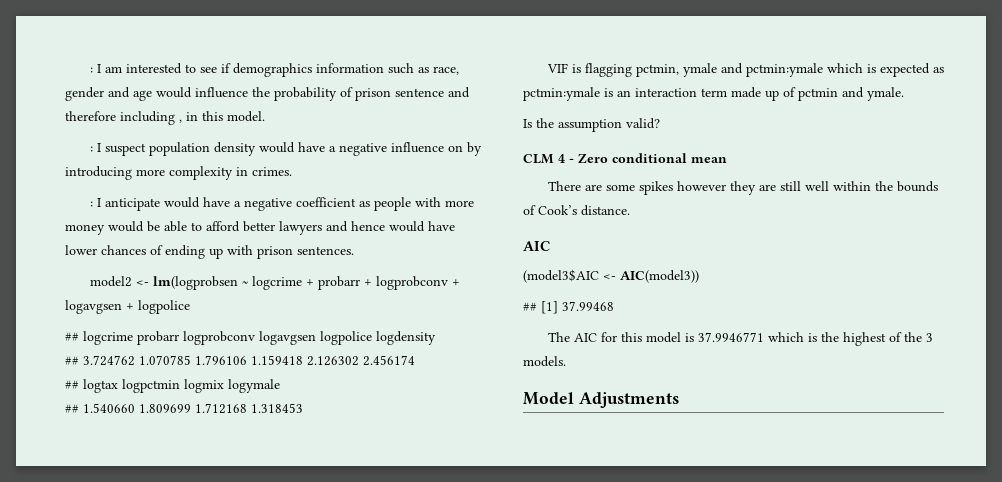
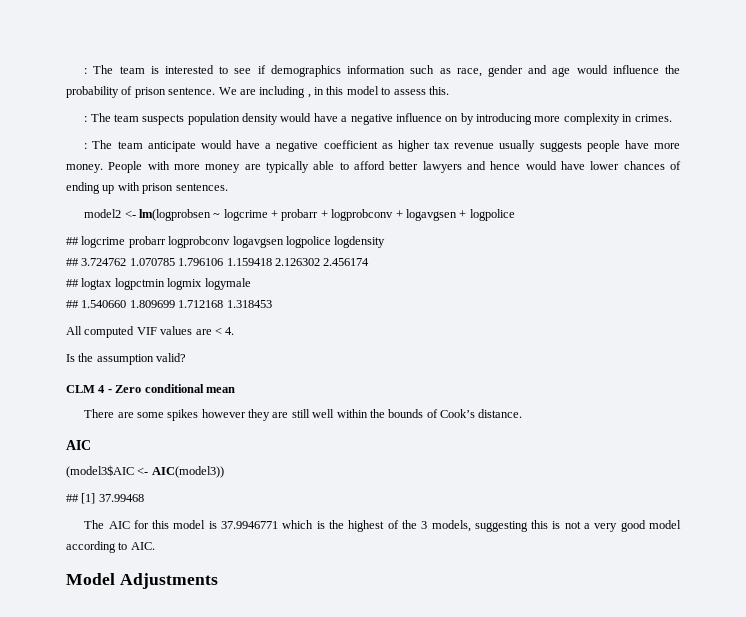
[89,64,122,73] : I am -> [84,65,159,74] : The team is
[395,87,470,98] [65,111,116,121] sentence and therefore -> [168,87,256,95] sentence. We are
[227,111,265,122] [89,143,146,156] model. // : I suspect -> [346,86,449,95] [84,113,185,125] model to assess this. // : The team suspects
[96,198,101,207] I -> [92,140,143,149] The team
[373,197,411,211] people -> [397,140,680,152] [66,161,143,173] higher tax revenue usually suggests people have more money. People
[108,221,160,232] would be -> [244,161,309,173] are typically
[546,63,944,77] [523,87,904,101] VIF is flagging pctmin, ymale and pctmin:ymale which is expected as pctmin:ymale is an interaction term made up of pctmin and ymale. -> [66,326,235,338] All computed VIF values are < 4.
[523,356,566,367] models. -> [431,520,681,532] [66,541,155,553] models, suggesting this is not a very good model according to AIC.

